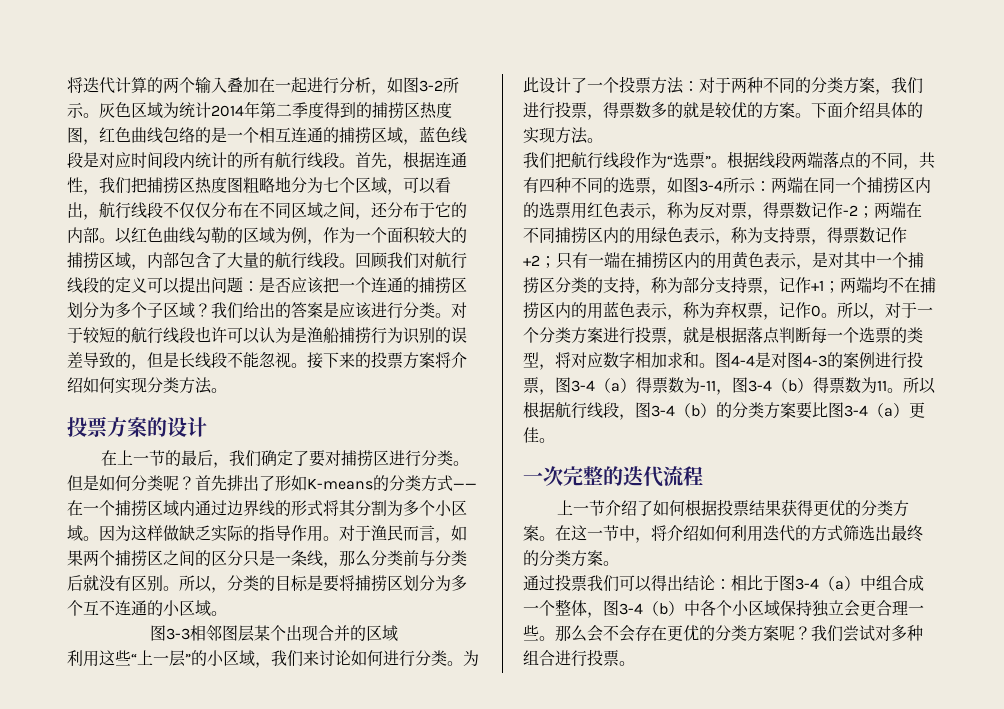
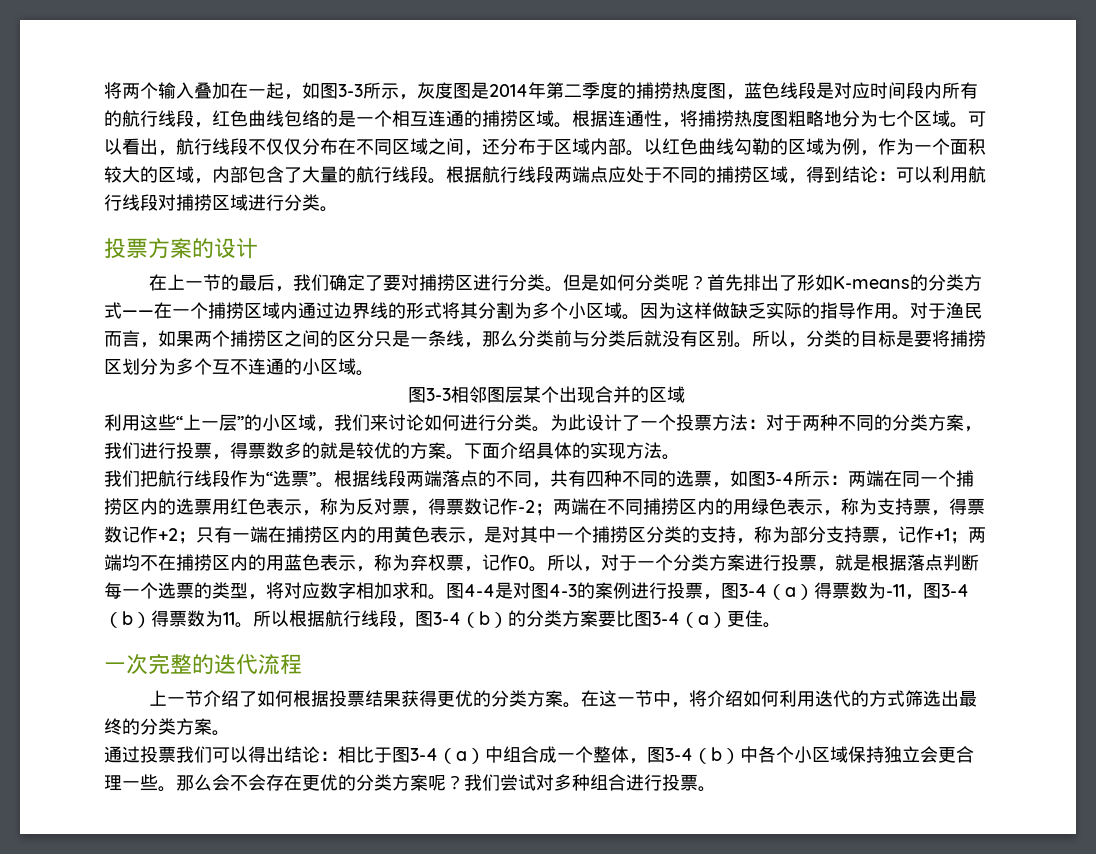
[67,77,163,94] 将迭代计算的 -> [104,82,122,99] 将
[307,77,459,95] [67,101,452,119] [67,127,83,143] 进行分析，如图3-2所示。灰色区域为统计2014年第二季度得到的捕捞区热度图 -> [284,82,978,100] [104,110,194,127] ，如图3-3所示，灰度图是2014年第二季度的捕捞热度图，蓝色线段是对应时间段内所有的航行线段
[403,126,467,145] [67,151,467,170] [67,177,195,195] ，蓝色线段是对应时间段内统计的所有航行线段。首先，根据连通性，我们把捕捞区 -> [554,110,734,128] 。根据连通性，将捕捞
[387,189,403,195] ， -> [950,122,968,128] 。
[435,202,467,218] 它的 -> [554,138,590,155] 区域
[67,252,99,269] 捕捞 -> (158, 174) none
[355,252,467,269] [67,276,467,294] [67,302,467,319] [67,326,467,344] [67,351,467,370] [67,377,212,394] 回顾我们对航行线段的定义可以提出问题：是否应该把一个连通的捕捞区划分为多个子区域？我们给出的答案是应该进行分类。对于较短的航行线段也许可以认为是渔船捕捞行为识别的误差导致的，但是长线段不能忽视。接下来的投票方案将介绍如何实现分类方法 -> [446,166,986,184] [104,194,320,211] 根据航行线段两端点应处于不同的捕捞区域，得到结论：可以利用航行线段对捕捞区域进行分类

